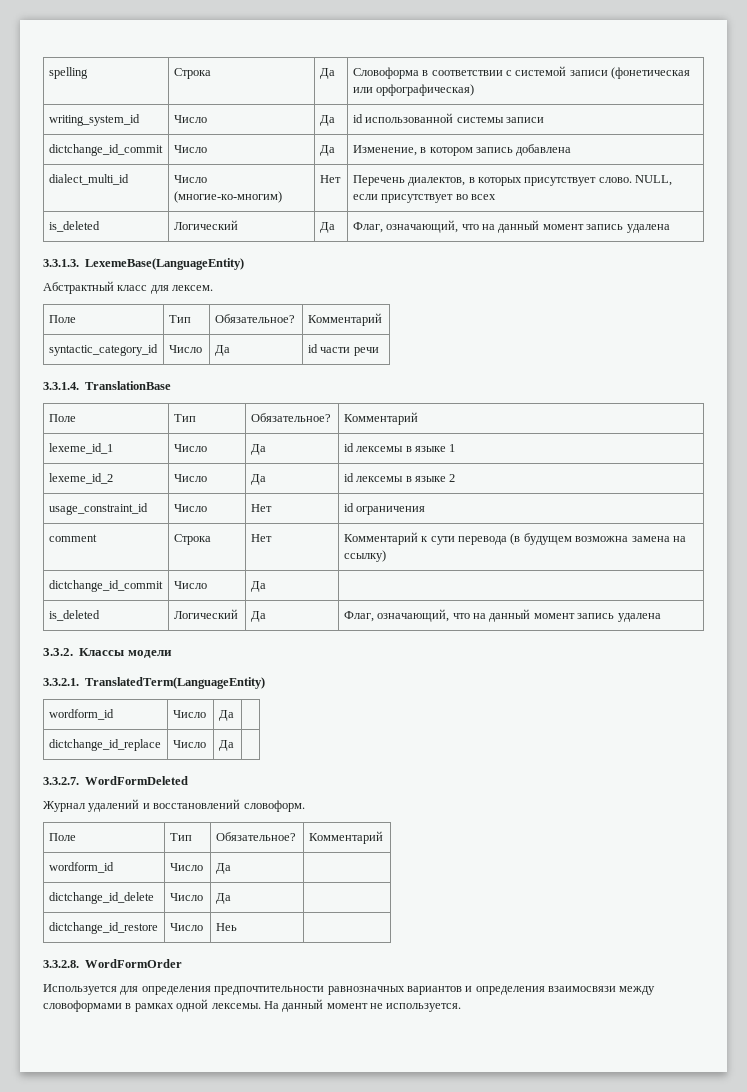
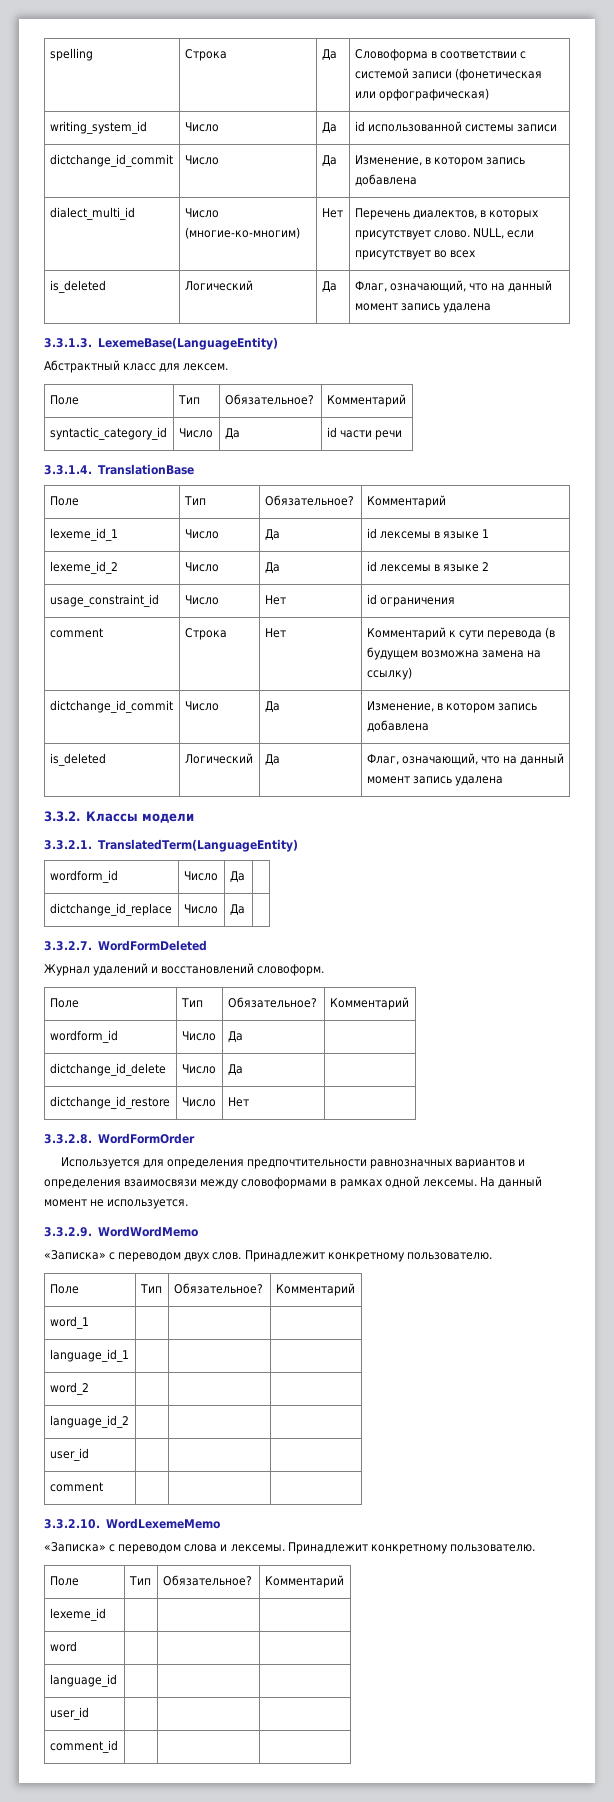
(266, 586) none -> [366,701,537,713] [366,720,429,732] Изменение, в котором запись добавлена
[215,923,237,931] Неь -> [227,1097,249,1107] Нет
(462, 1007) none -> [44,1226,198,1237] [44,1250,492,1262] [49,1284,79,1294] [139,1284,162,1293] [173,1283,263,1294] [275,1283,355,1296] [49,1316,89,1329] [49,1349,129,1362] [49,1382,89,1395] [49,1415,129,1428] [49,1448,89,1461] [49,1482,103,1492] [44,1518,220,1529] [44,1542,535,1554] [49,1576,79,1586] [128,1576,151,1585] [162,1575,252,1586] [264,1575,344,1588] [49,1608,106,1621] [49,1641,77,1652] [49,1674,117,1687] [49,1707,89,1720] [49,1740,118,1753] // 3.3.2.9. WordWordMemo // «Записка» с переводом двух слов. Принадлежит конкретному пользователю. // Поле | Тип | Обязательное? | Комментарий // word_1 | | | // language_id_1 | | | // word_2 | | | // language_id_2 | | | // user_id | | | // comment | | | // 3.3.2.10. WordLexemeMemo // «Записка» с переводом слова и лексемы. Принадлежит конкретному пользователю. // Поле | Тип | Обязательное? | Комментарий // lexeme_id | | | // word | | | // language_id | | | // user_id | | | // comment_id | | |

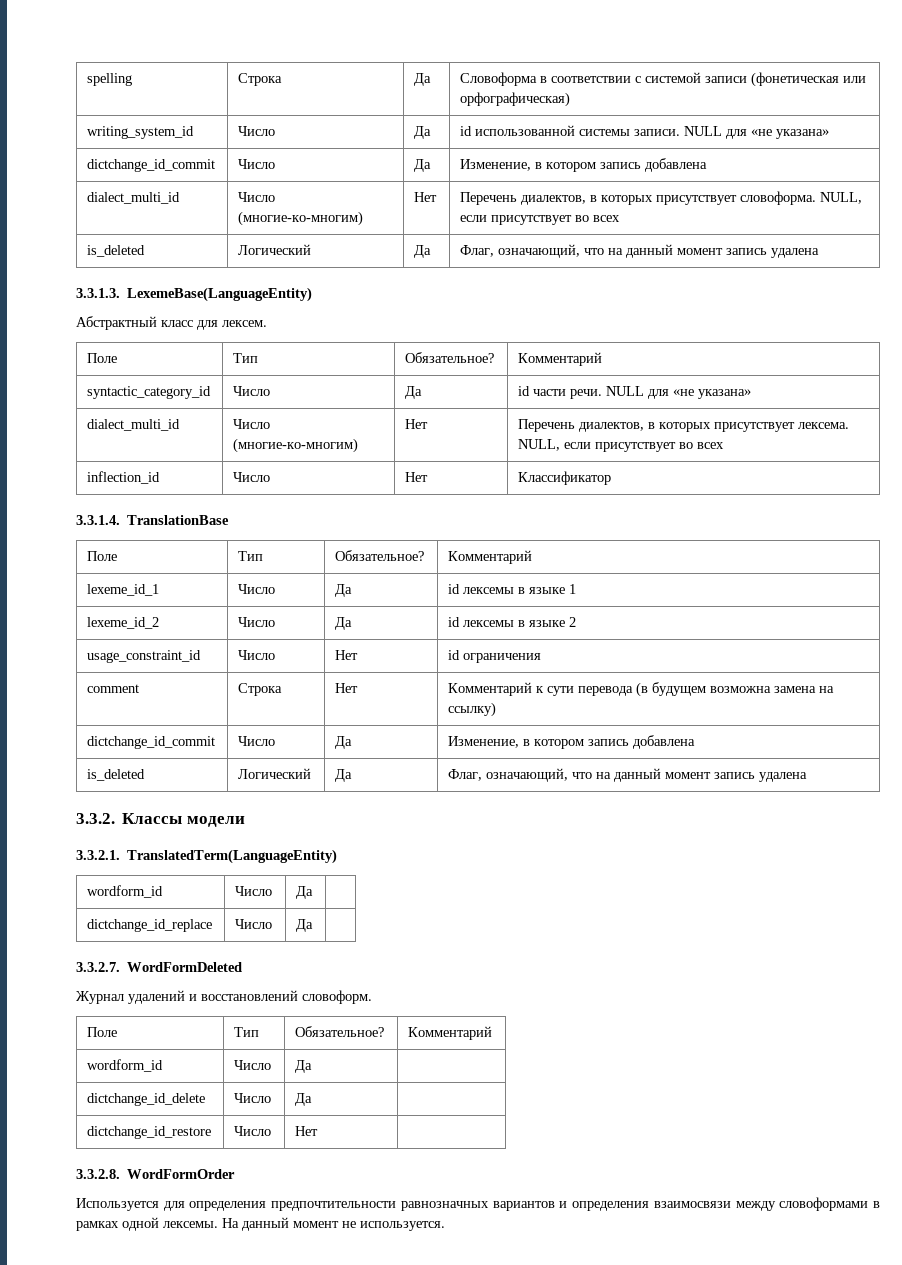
[516,124,557,132] записи -> [634,126,830,139] записи. NULL для «не указана»
[433,230,470,238] слово. -> [740,191,817,205] словоформа.
[374,430,402,440] речи -> [570,386,752,399] [87,419,181,431] [233,419,271,429] [233,438,359,453] [405,419,429,429] [518,419,850,432] [518,439,725,452] [87,471,161,484] [233,472,271,482] [405,472,429,482] [518,471,612,485] речи. NULL для «не указана» // dialect_multi_id | Число (многие-ко-многим) | Нет | Перечень диалектов, в которых присутствует лексема. NULL, если присутствует во всех // inflection_id | Число | Нет | Классификатор
[44,1226,198,1237] [44,1250,492,1262] [49,1284,79,1294] [139,1284,162,1293] [173,1283,263,1294] [275,1283,355,1296] [49,1316,89,1329] [49,1349,129,1362] [49,1382,89,1395] [49,1415,129,1428] [49,1448,89,1461] [49,1482,103,1492] [44,1518,220,1529] [44,1542,535,1554] [49,1576,79,1586] [128,1576,151,1585] [162,1575,252,1586] [264,1575,344,1588] [49,1608,106,1621] [49,1641,77,1652] [49,1674,117,1687] [49,1707,89,1720] [49,1740,118,1753] // 3.3.2.9. WordWordMemo // «Записка» с переводом двух слов. Принадлежит конкретному пользователю. // Поле | Тип | Обязательное? | Комментарий // word_1 | | | // language_id_1 | | | // word_2 | | | // language_id_2 | | | // user_id | | | // comment | | | // 3.3.2.10. WordLexemeMemo // «Записка» с переводом слова и лексемы. Принадлежит конкретному пользователю. // Поле | Тип | Обязательное? | Комментарий // lexeme_id | | | // word | | | // language_id | | | // user_id | | | // comment_id | | | -> (445, 1226) none

